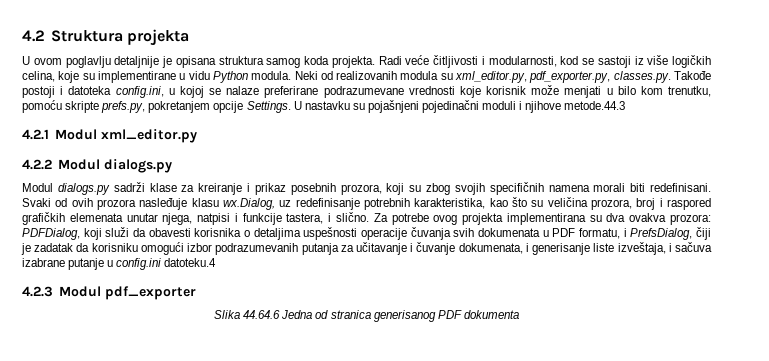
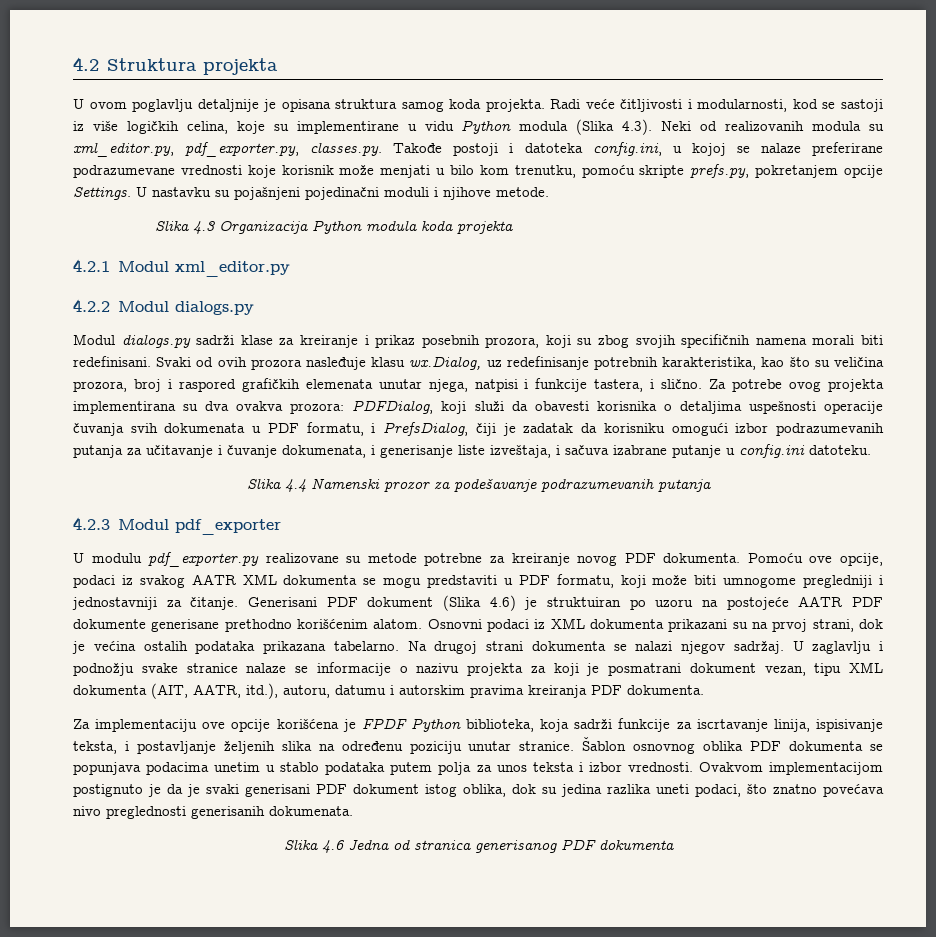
[251,71,292,80] modula. -> [519,119,653,135] modula (Slika 4.3).
[564,101,626,110] metode.44.3 -> [496,187,549,197] [154,220,513,234] metode. // Slika 4.3 Organizacija Python modula koda projekta
[164,258,217,267] [22,286,196,300] [214,310,281,319] datoteku.4 // 4.2.3 Modul pdf_exporter // Slika 44.64.6 -> [809,445,871,455] [246,478,711,492] [73,517,281,535] [73,552,883,567] [73,574,883,588] [72,595,883,611] [73,618,884,632] [72,641,883,654] [73,662,883,676] [73,683,704,699] [73,718,883,732] [73,737,883,754] [73,762,884,775] [73,784,884,797] [73,806,353,819] [283,839,344,853] datoteku. // Slika 4.4 Namenski prozor za podešavanje podrazumevanih putanja // 4.2.3 Modul pdf_exporter // U modulu pdf_exporter.py realizovane su metode potrebne za kreiranje novog PDF dokumenta. Pomoću ove opcije, podaci iz svakog AATR XML dokumenta se mogu predstaviti u PDF formatu, koji može biti umnogome pregledniji i jednostavniji za čitanje. Generisani PDF dokument (Slika 4.6) je struktuiran po uzoru na postojeće AATR PDF dokumente generisane prethodno korišćenim alatom. Osnovni podaci iz XML dokumenta prikazani su na prvoj strani, dok je većina ostalih podataka prikazana tabelarno. Na drugoj strani dokumenta se nalazi njegov sadržaj. U zaglavlju i podnožju svake stranice nalaze se informacije o nazivu projekta za koji je posmatrani dokument vezan, tipu XML dokumenta (AIT, AATR, itd.), autoru, datumu i autorskim pravima kreiranja PDF dokumenta. // Za implementaciju ove opcije korišćena je FPDF Python biblioteka, koja sadrži funkcije za iscrtavanje linija, ispisivanje teksta, i postavljanje željenih slika na određenu poziciju unutar stranice. Šablon osnovnog oblika PDF dokumenta se popunjava podacima unetim u stablo podataka putem polja za unos teksta i izbor vrednosti. Ovakvom implementacijom postignuto je da je svaki generisani PDF dokument istog oblika, dok su jedina razlika uneti podaci, što znatno povećava nivo preglednosti generisanih dokumenata. // Slika 4.6

